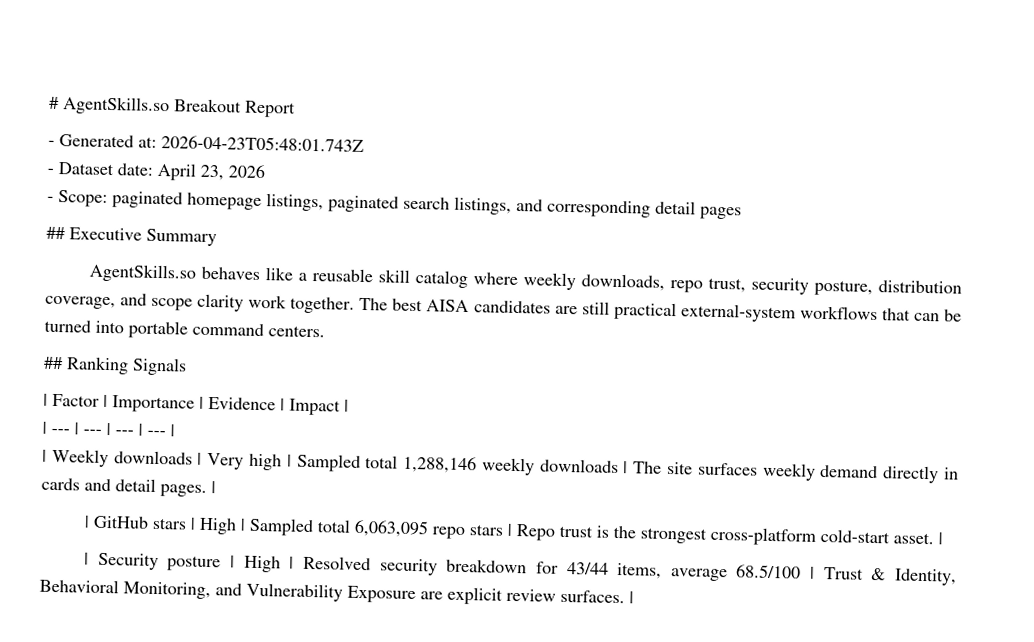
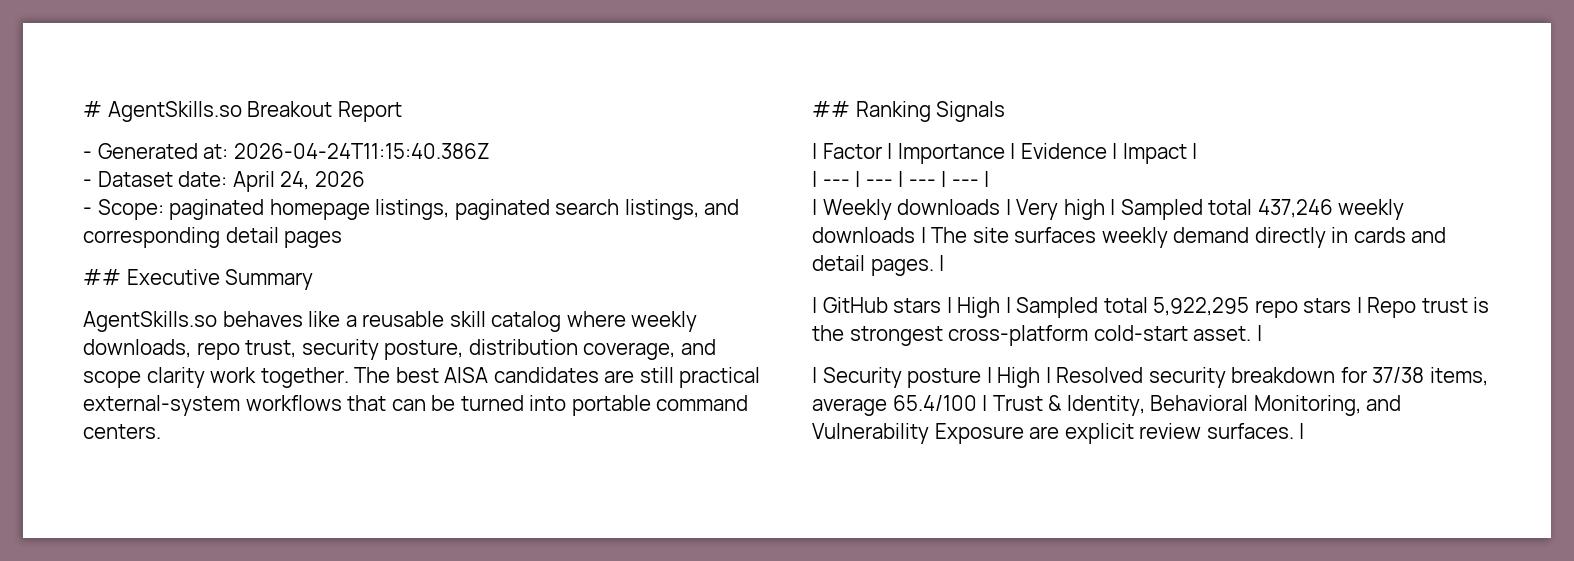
[161,135,364,152] 2026-04-23T05:48:01.743Z -> [233,143,490,159] 2026-04-24T11:15:40.386Z
[200,164,224,181] 23, -> [280,171,310,190] 24,
[403,455,478,474] 1,288,146 -> [1257,199,1333,218] 437,246
[354,519,430,538] 6,063,095 -> [1153,297,1250,316] 5,922,295
[566,562,609,575] 43/44 -> [1372,367,1425,383] 37/38
[736,564,802,579] 68.5/100 -> [892,395,977,411] 65.4/100

